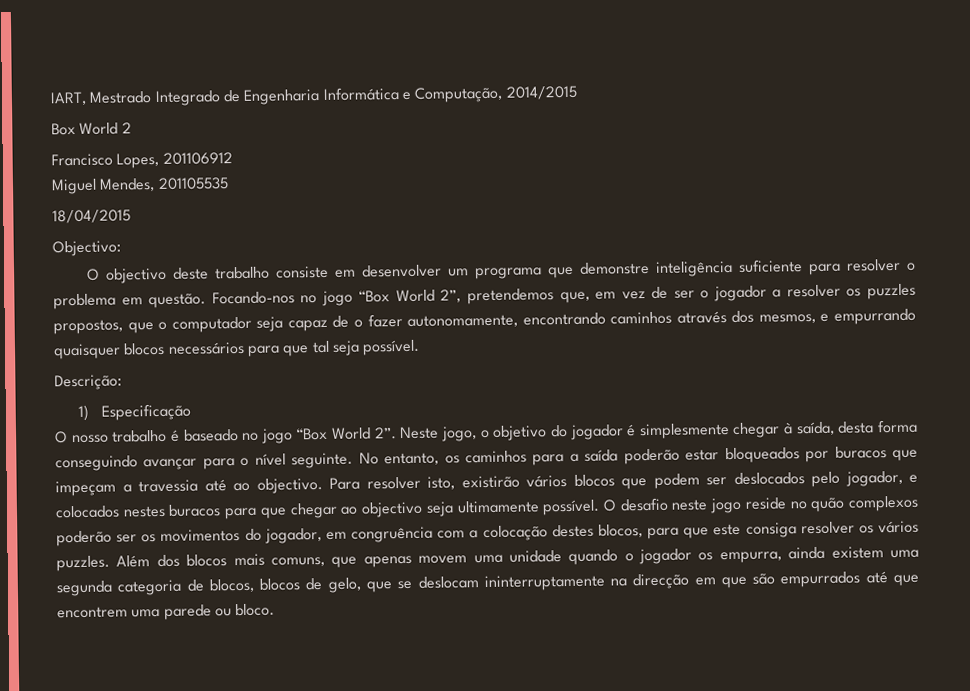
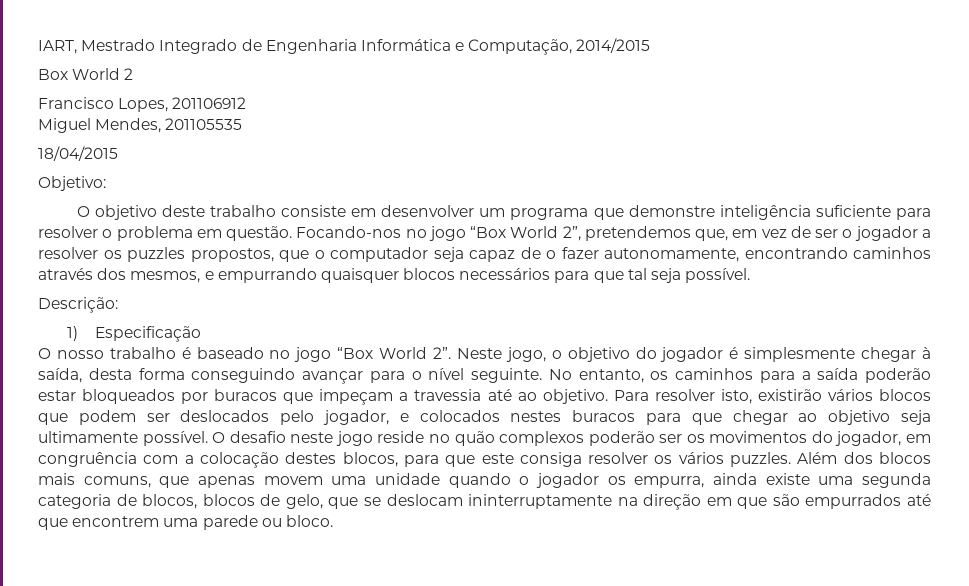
[52,240,121,257] [87,267,168,284] Objectivo: // O objectivo -> [38,176,106,191] [76,205,157,220] Objetivo: // O objetivo
[256,477,323,494] objectivo. -> [542,389,608,404] objetivo.
[361,501,424,518] objectivo -> [828,410,891,425] objetivo
[831,546,884,559] existem -> [765,473,810,485] existe
[632,573,690,590] direcção -> [643,494,702,510] direção

